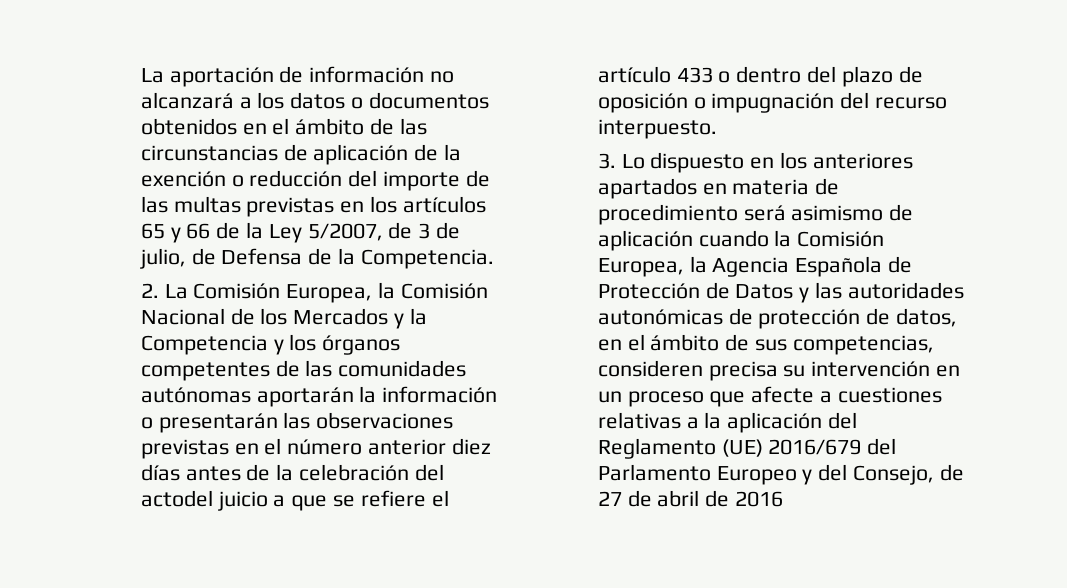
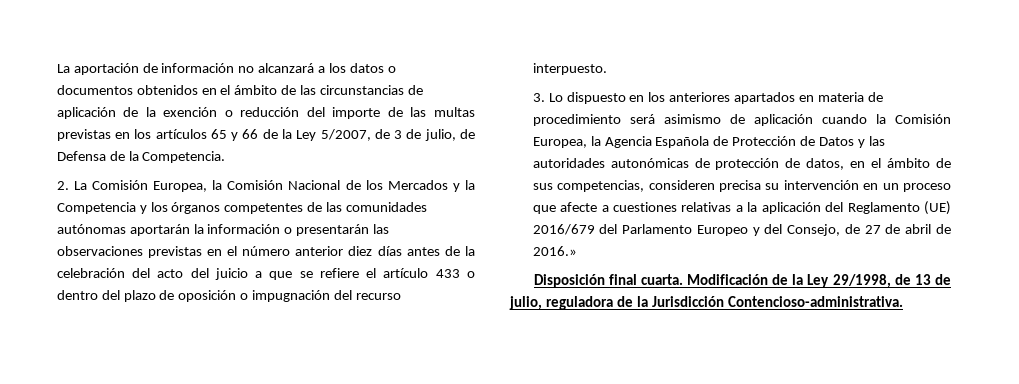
[140,490,213,507] actodel -> [157,268,209,278] acto del
[735,491,784,507] 2016 -> [532,246,577,256] [533,274,951,288] [509,296,903,310] 2016.» // Disposición final cuarta. Modificación de la Ley 29/1998, de 13 de julio, reguladora de la Jurisdicción Contencioso-administrativa.

